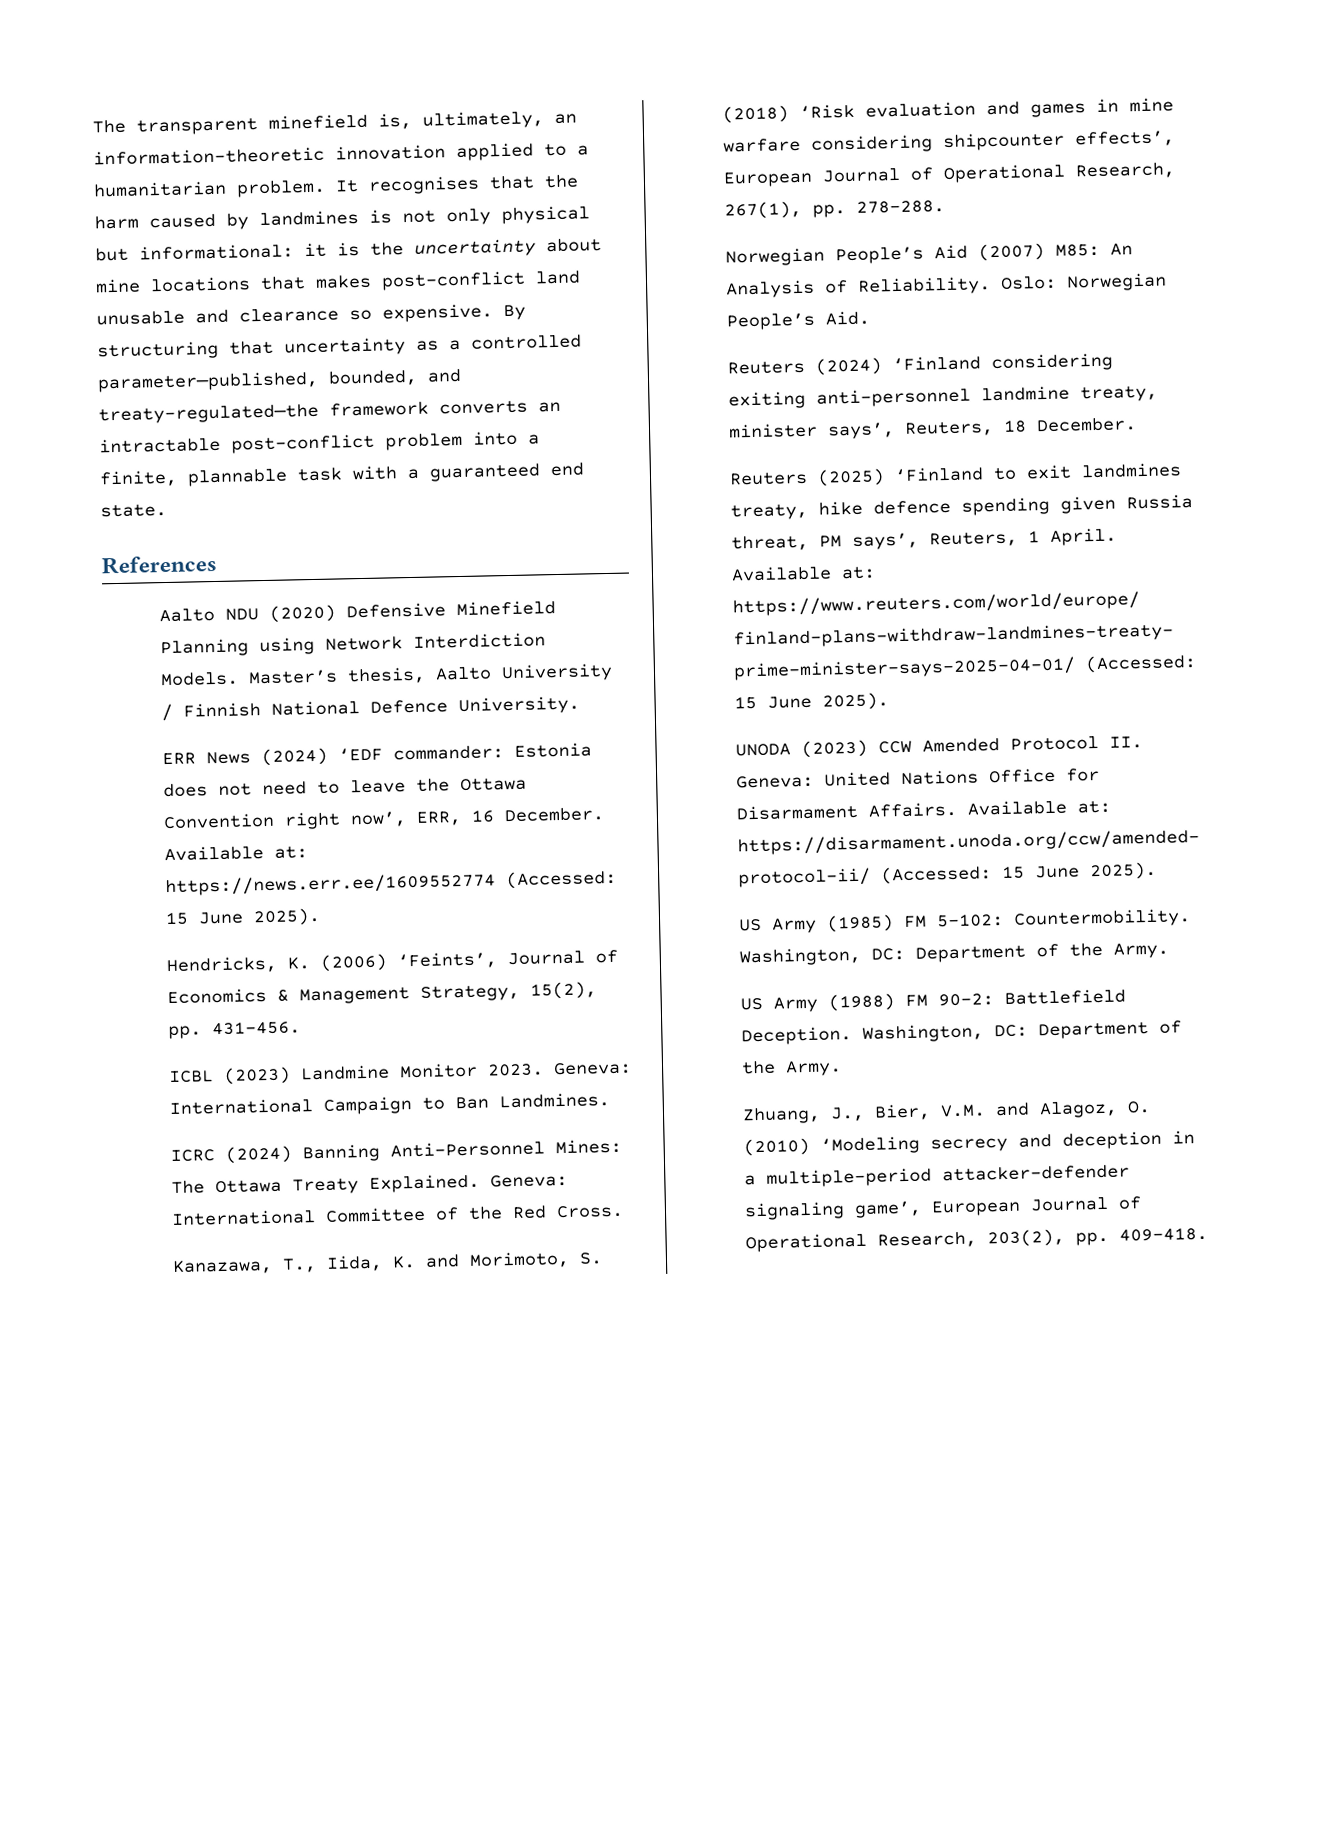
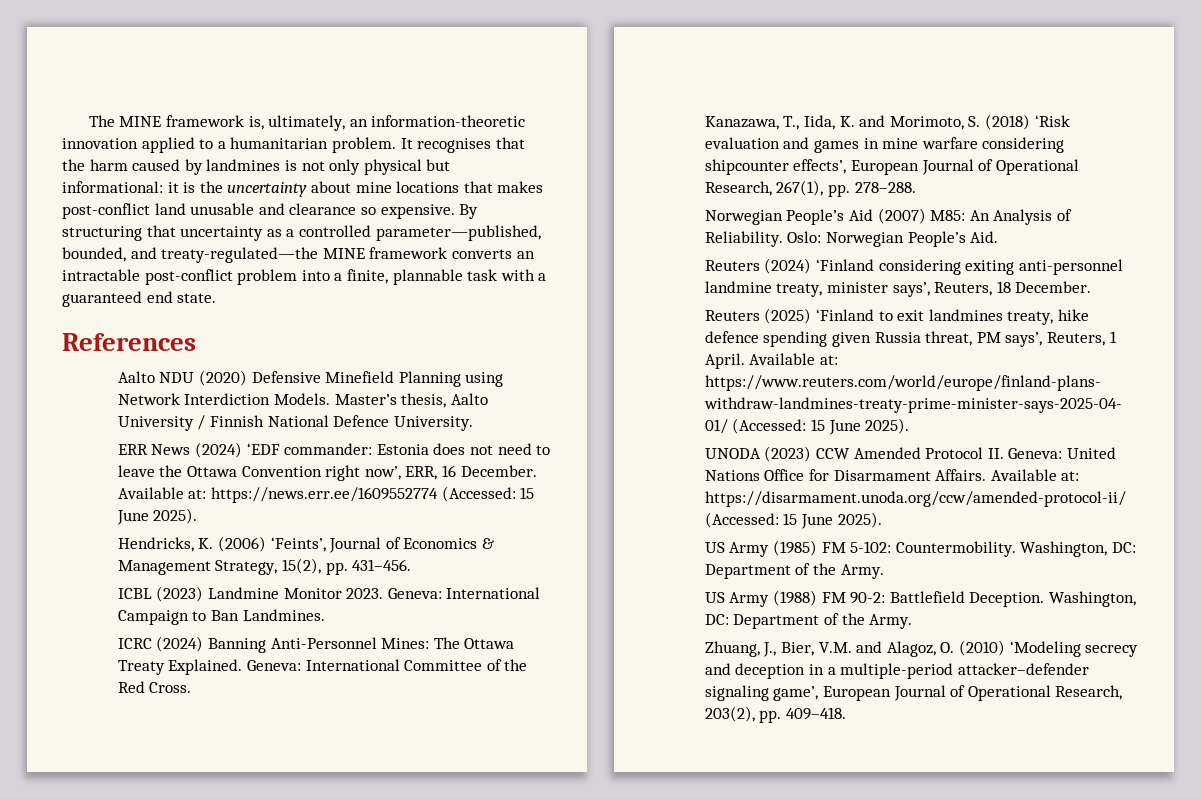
[92,113,368,136] The transparent minefield -> [88,115,245,127] The MINE framework
(319, 414) none -> [322,248,365,259] MINE

